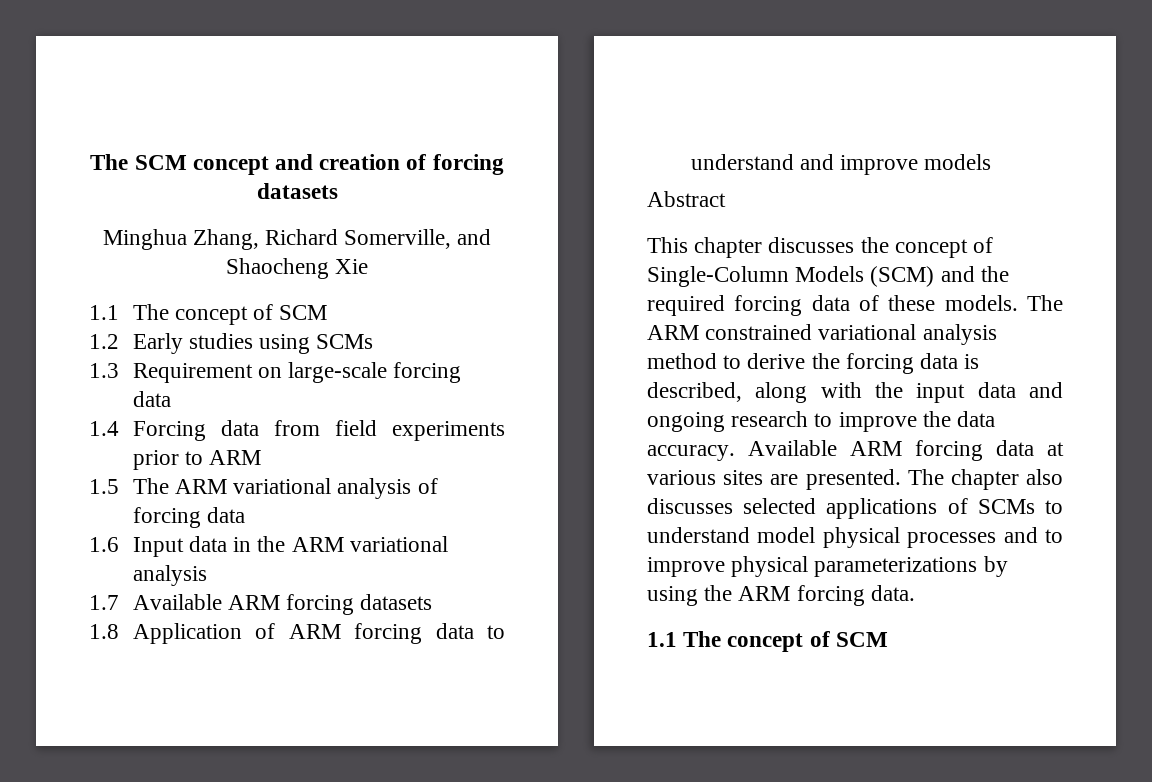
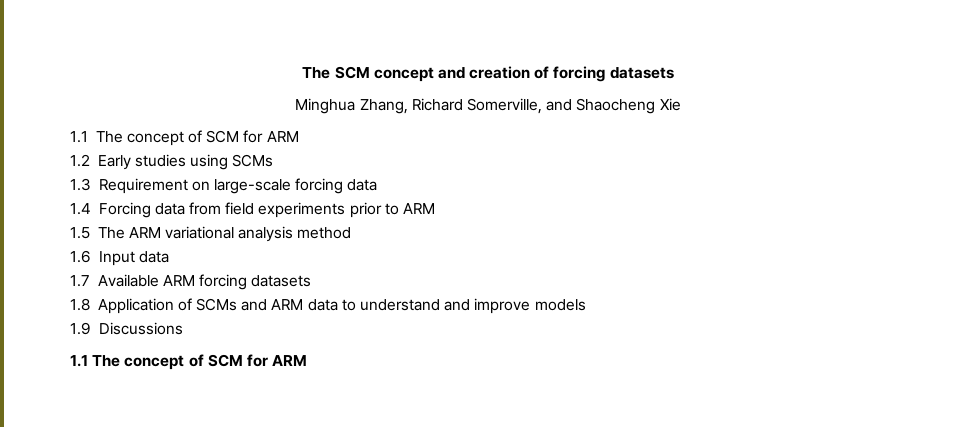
(328, 312) none -> [243,130,299,143] for ARM
[417,478,438,494] [132,507,245,528] of forcing data -> [297,227,352,239] method
[233,536,448,552] [132,565,207,586] in the ARM variational analysis -> (169, 257) none
[288,623,423,644] ARM forcing -> [196,298,304,311] SCMs and ARM
[647,191,726,207] [647,237,994,258] [647,266,1009,287] [647,295,1063,316] [647,324,997,345] [647,353,980,374] [647,382,1063,403] [647,411,996,432] [647,440,1064,461] [647,469,1063,490] [647,498,1063,519] [647,527,1063,548] [647,556,1008,577] [647,585,915,606] [647,631,888,652] Abstract // This chapter discusses the concept of Single-Column Models (SCM) and the required forcing data of these models. The ARM constrained variational analysis method to derive the forcing data is described, along with the input data and ongoing research to improve the data accuracy. Available ARM forcing data at various sites are presented. The chapter also discusses selected applications of SCMs to understand model physical processes and to improve physical parameterizations by using the ARM forcing data. // 1.1 The concept of SCM -> [70,322,183,335] [70,354,308,370] 1.9 Discussions // 1.1 The concept of SCM for ARM

